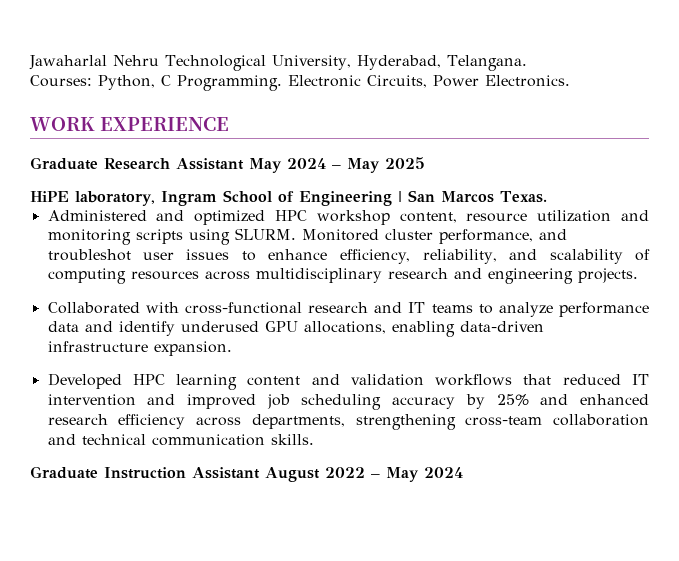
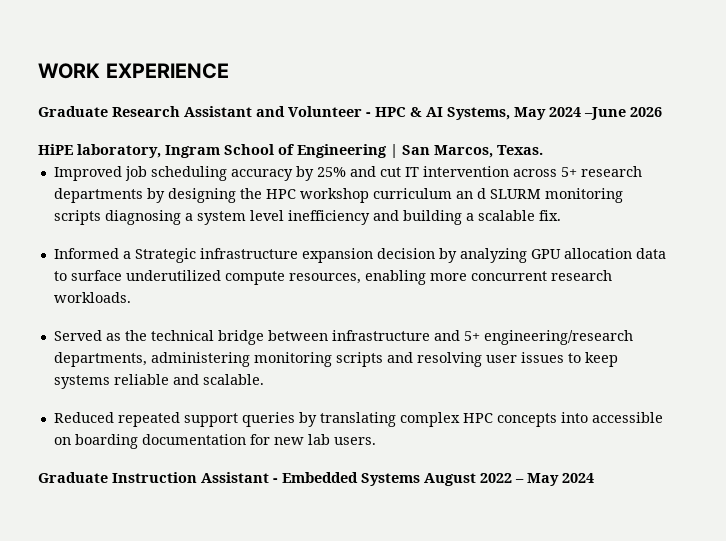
[29,55,527,71] [30,75,570,91] Jawaharlal Nehru Technological University, Hyderabad, Telangana. // Courses: Python, C Programming. Electronic Circuits, Power Electronics. // -> (38, 71) none
[249,157,425,173] May 2024 – May 2025 -> [256,106,662,120] and Volunteer - HPC & AI Systems, May 2024 –June 2026
[440,191,494,203] Marcos -> [434,145,493,158] Marcos,
[47,210,649,225] [47,228,567,245] [47,249,651,264] [47,268,638,284] [47,302,649,317] [47,321,544,337] [47,341,232,356] [47,373,649,390] [47,394,257,409] Administered and optimized HPC workshop content, resource utilization and monitoring scripts using SLURM. Monitored cluster performance, and troubleshot user issues to enhance efficiency, reliability, and scalability of computing resources across multidisciplinary research and engineering projects. // Collaborated with cross-functional research and IT teams to analyze performance data and identify underused GPU allocations, enabling data-driven infrastructure expansion. // Developed HPC learning content and validation workflows that reduced IT intervention and improved -> [53,166,122,181] Improved
[580,394,649,405] [47,414,649,430] [47,434,314,446] enhanced research efficiency across departments, strengthening cross-team collaboration and technical communication skills. -> [379,166,642,177] [53,188,623,203] [53,210,561,225] [53,248,666,263] [53,270,612,285] [53,292,131,303] [53,330,633,345] [53,352,618,367] [53,374,264,389] [53,412,663,427] [53,434,376,449] cut IT intervention across 5+ research departments by designing the HPC workshop curriculum an d SLURM monitoring scripts diagnosing a system level inefficiency and building a scalable fix. // Informed a Strategic infrastructure expansion decision by analyzing GPU allocation data to surface underutilized compute resources, enabling more concurrent research workloads. // Served as the technical bridge between infrastructure and 5+ engineering/research departments, administering monitoring scripts and resolving user issues to keep systems reliable and scalable. // Reduced repeated support queries by translating complex HPC concepts into accessible on boarding documentation for new lab users.
(260, 473) none -> [273,472,420,486] - Embedded Systems

